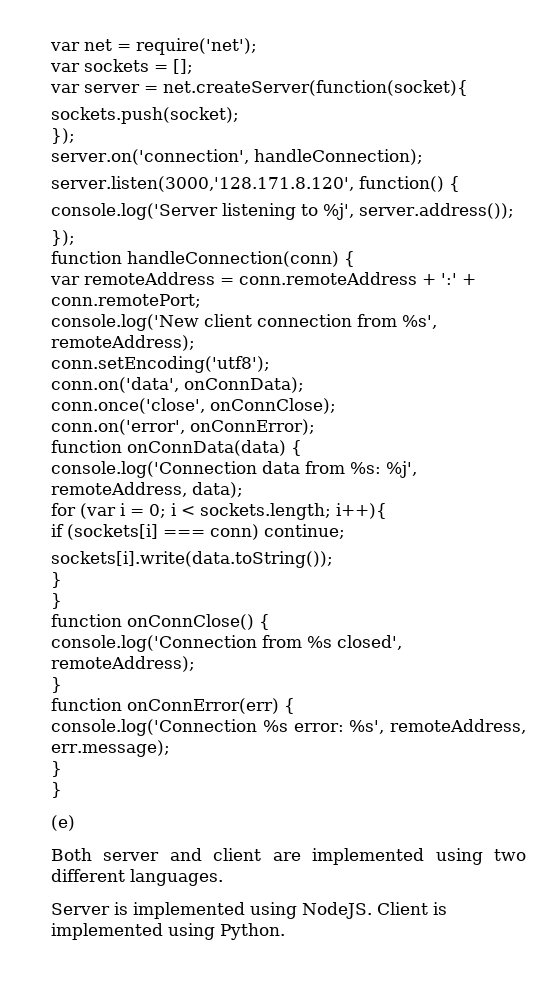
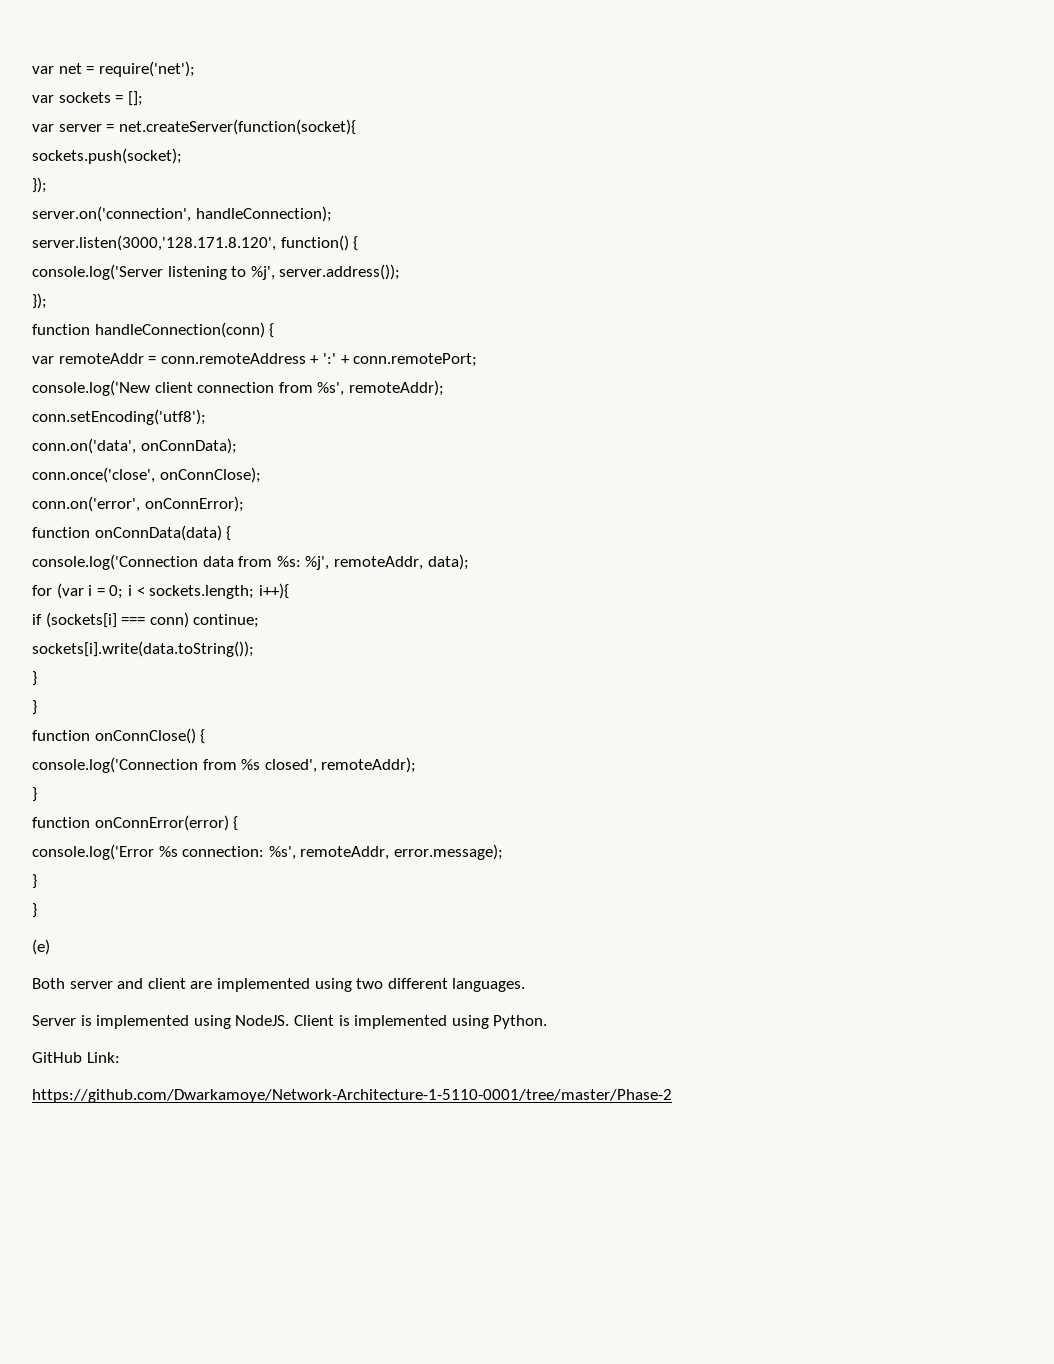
[84,272,215,285] remoteAddress -> [58,353,144,364] remoteAddr
[51,335,195,351] remoteAddress); -> [348,380,444,396] remoteAddr);
[51,482,187,497] remoteAddress, -> [333,556,423,570] remoteAddr,
[51,656,195,672] [51,677,62,693] [51,698,295,714] [51,719,526,736] [51,740,170,757] remoteAddress); // } // function onConnError(err) { // console.log('Connection %s error: %s', remoteAddress, err.message); -> [321,757,417,773] [32,787,37,802] [32,815,239,831] [32,844,503,860] remoteAddr); // } // function onConnError(error) { // console.log('Error %s connection: %s', remoteAddr, error.message);
(285, 931) none -> [32,1052,120,1063] [32,1089,672,1103] // GitHub Link: // https://github.com/Dwarkamoye/Network-Architecture-1-5110-0001/tree/master/Phase-2

